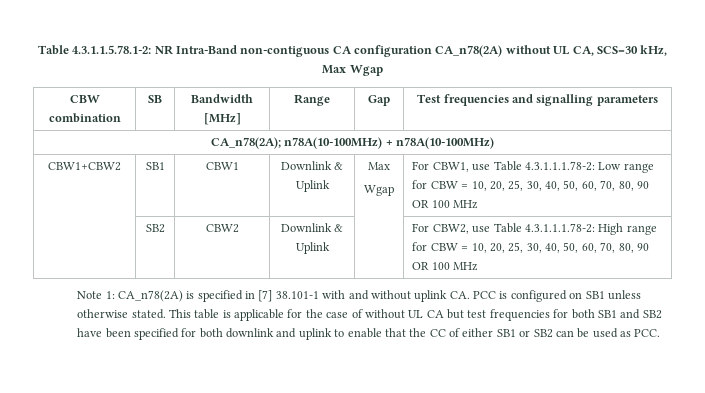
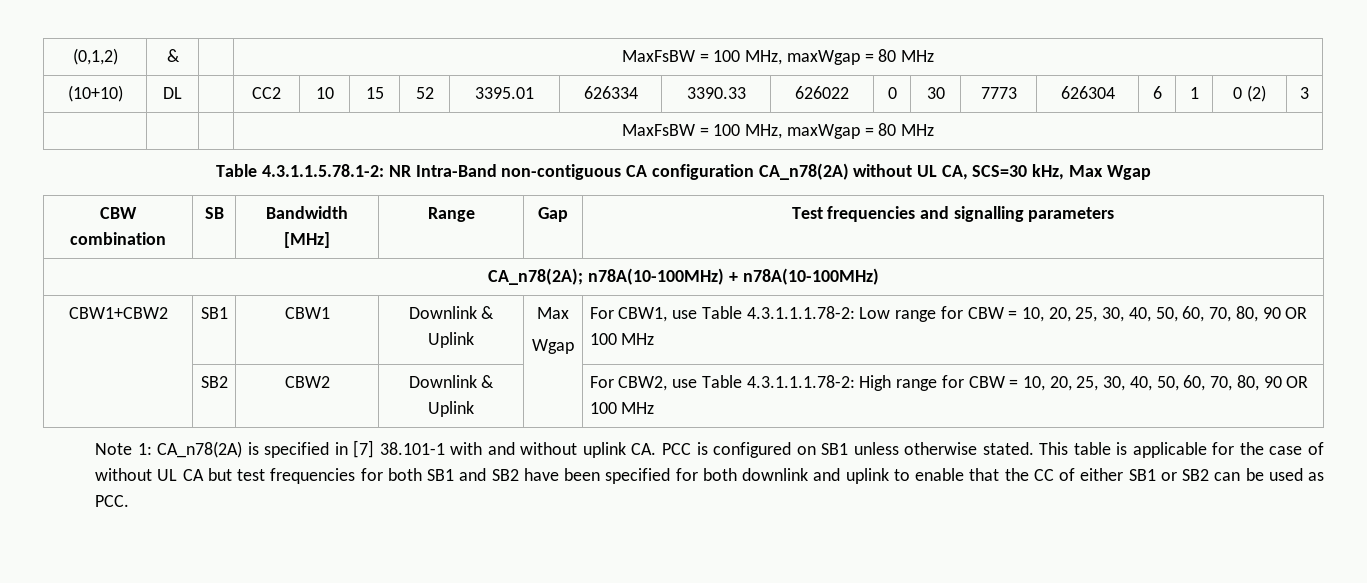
(37, 50) none -> [72,48,118,65] [166,49,180,62] [621,49,935,65] [67,85,123,102] [163,87,182,99] [252,87,281,99] [315,87,334,99] [365,87,384,99] [415,87,434,99] [475,87,534,99] [583,86,638,99] [686,87,746,99] [795,86,849,99] [887,87,897,99] [926,87,945,99] [980,87,1017,99] [1060,86,1115,99] [1152,86,1162,99] [1189,87,1199,99] [1233,85,1266,102] [1300,87,1309,99] [621,123,935,139] (0,1,2) | & | | MaxFsBW = 100 MHz, maxWgap = 80 MHz // (10+10) | DL | | CC2 | 10 | 15 | 52 | 3395.01 | 626334 | 3390.33 | 626022 | 0 | 30 | 7773 | 626304 | 6 | 1 | 0 (2) | 3 // | | | MaxFsBW = 100 MHz, maxWgap = 80 MHz //

